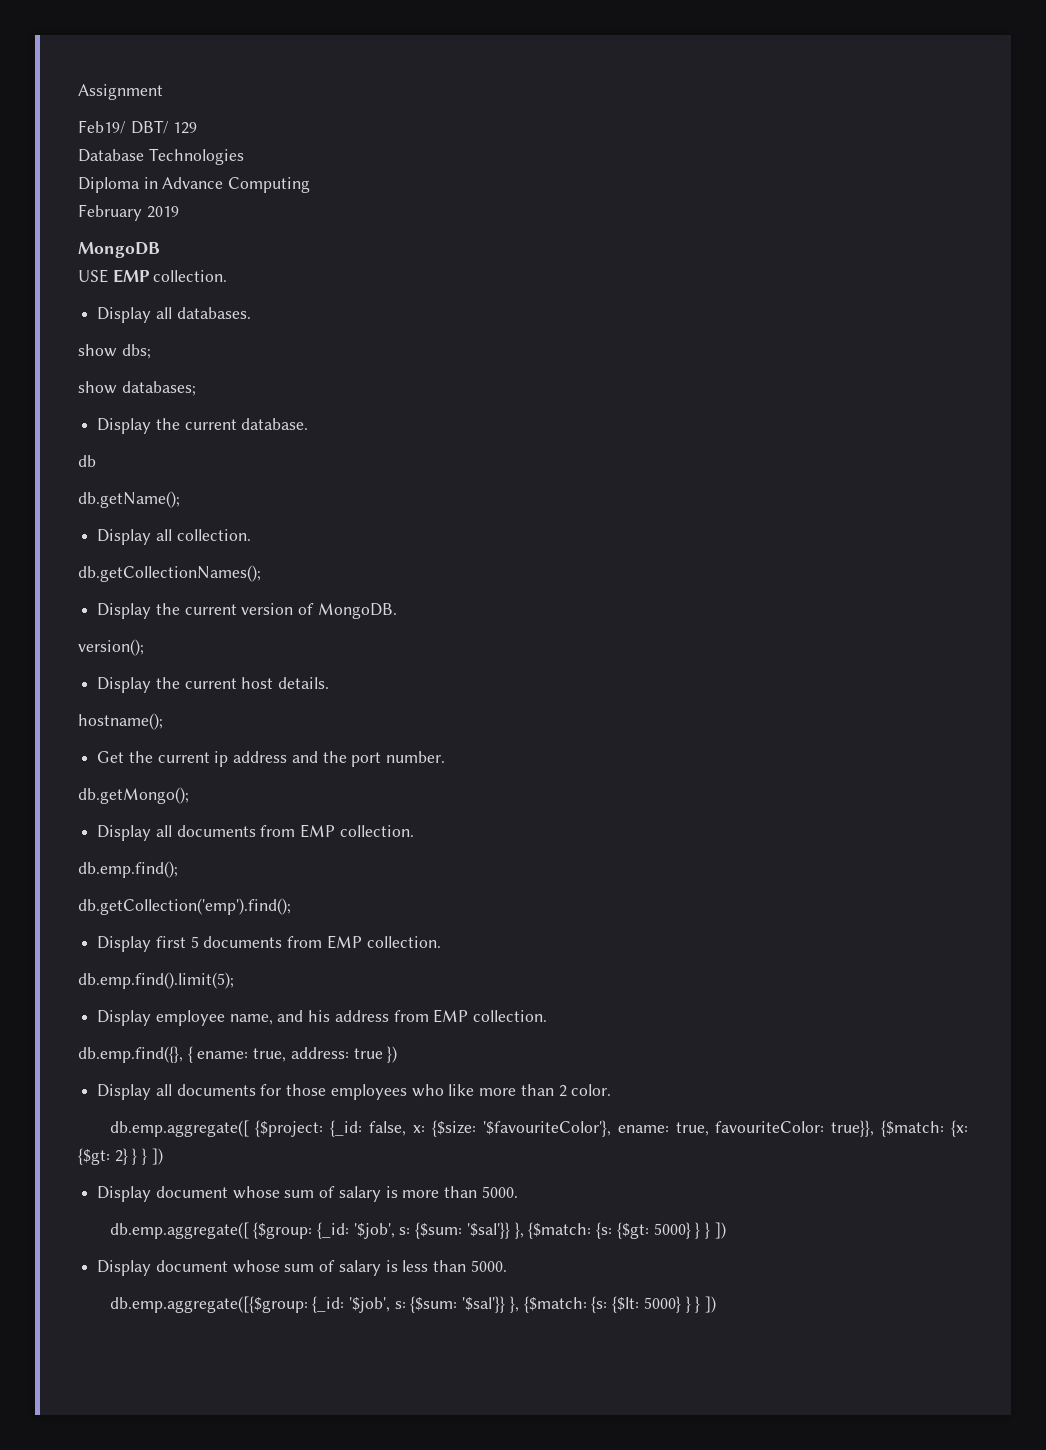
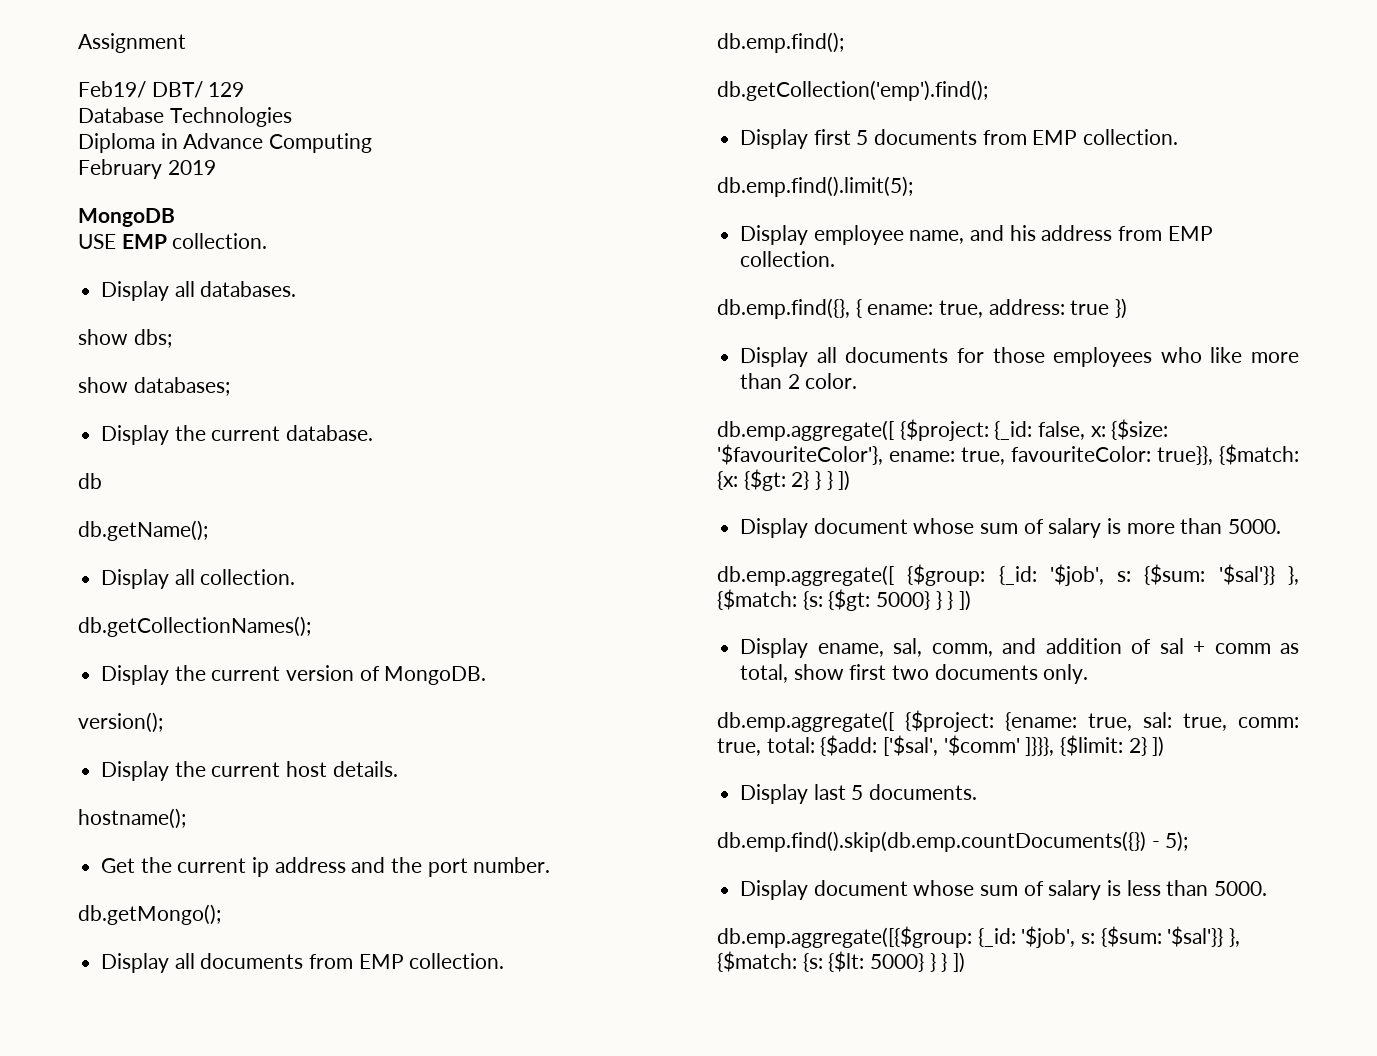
(726, 1230) none -> [740,638,1299,658] [740,664,1089,684] [717,710,1299,732] [717,735,1165,757] [740,784,978,804] [717,831,1189,852] // Display ename, sal, comm, and addition of sal + comm as total, show first two documents only. // db.emp.aggregate([ {$project: {ename: true, sal: true, comm: true, total: {$add: ['$sal', '$comm' ]}}}, {$limit: 2} ]) // Display last 5 documents. // db.emp.find().skip(db.emp.countDocuments({}) - 5);

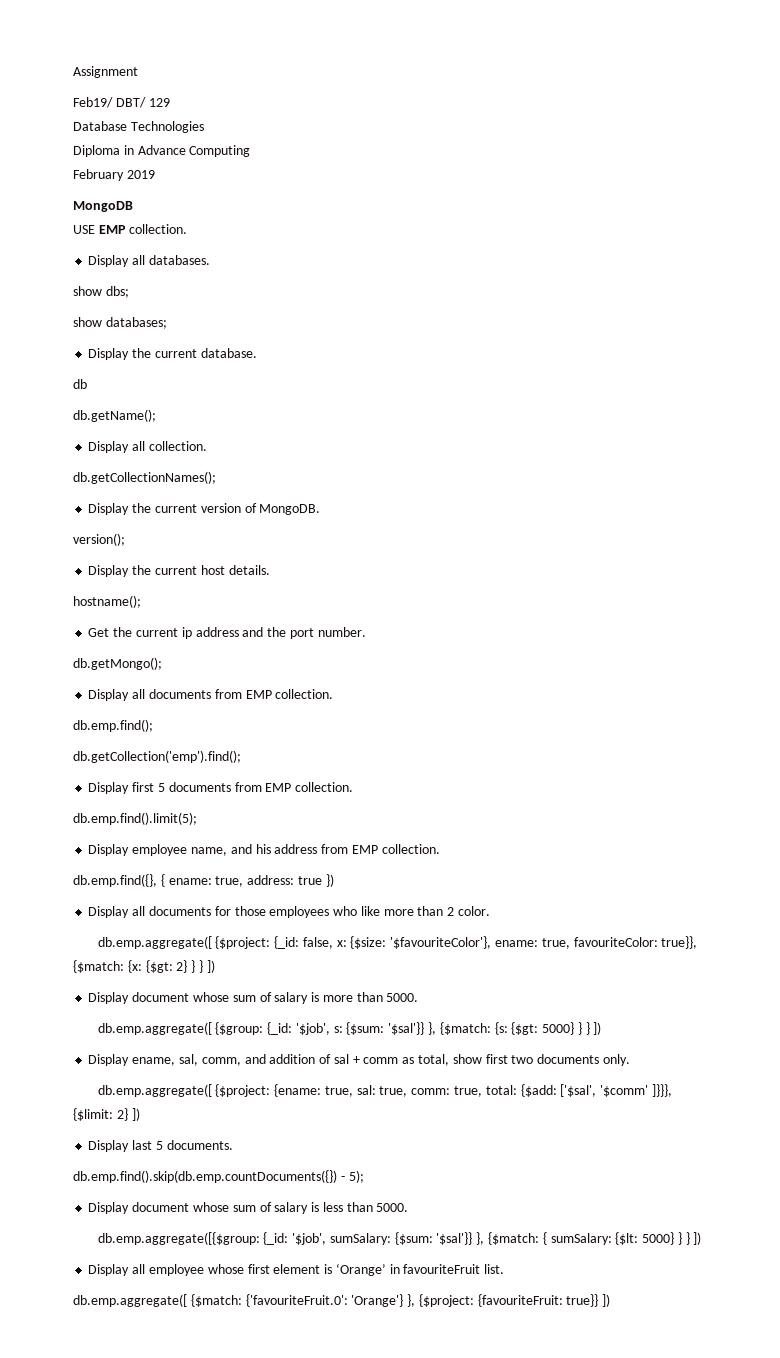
[1081,926,1241,947] [717,951,823,972] s: {$sum: '$sal'}} }, {$match: {s: -> [329,1232,612,1245] sumSalary: {$sum: '$sal'}} }, {$match: { sumSalary:
(966, 962) none -> [88,1263,505,1276] [73,1294,611,1307] // Display all employee whose first element is ‘Orange’ in favouriteFruit list. // db.emp.aggregate([ {$match: {'favouriteFruit.0': 'Orange'} }, {$project: {favouriteFruit: true}} ])

